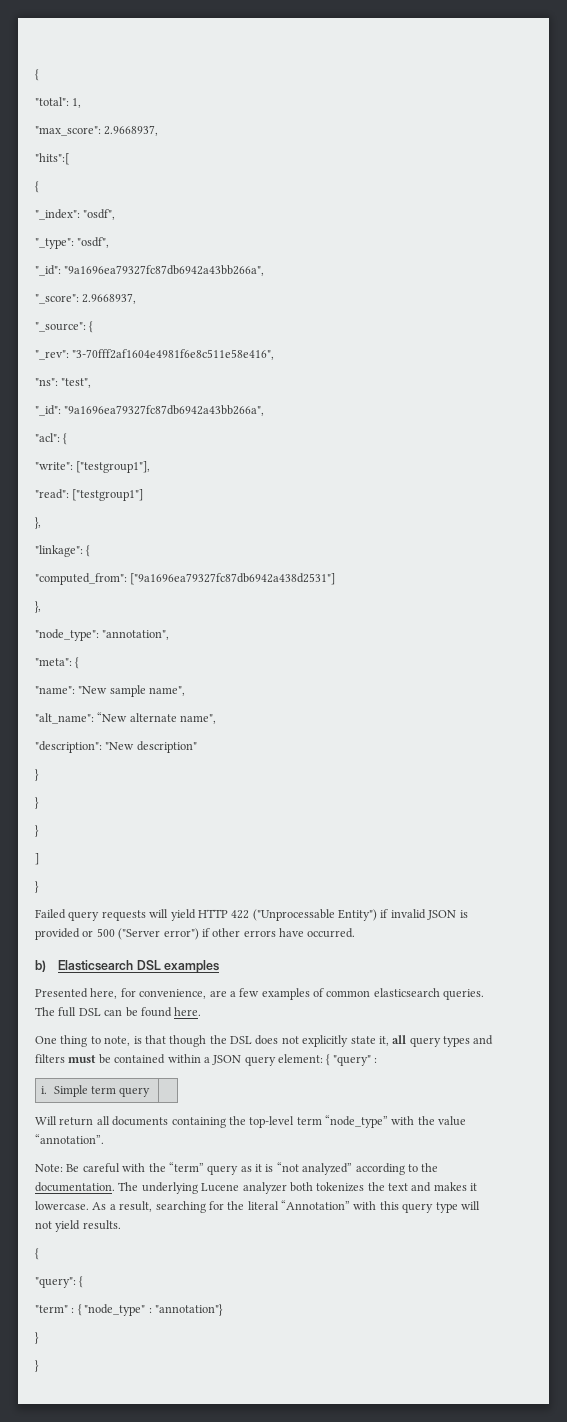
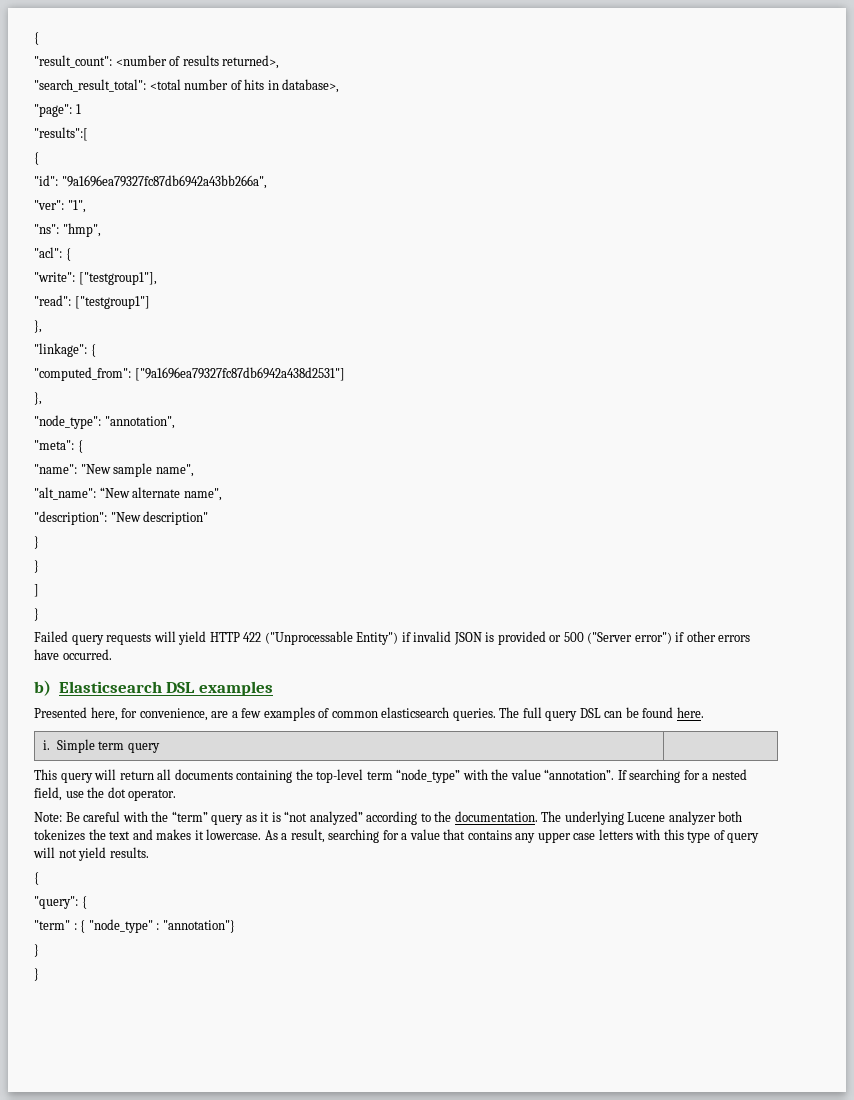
[35,69,39,81] [35,97,82,108] [35,125,159,136] [35,153,70,165] [35,181,39,193] [35,209,116,220] [35,237,110,249] [35,265,265,276] [35,293,137,304] [35,321,94,333] [35,349,275,360] [35,378,92,388] [35,405,265,416] { // "total": 1, // "max_score": 2.9668937, // "hits":[ // { // "_index": "osdf", // "_type": "osdf", // "_id": "9a1696ea79327fc87db6942a43bb266a", // "_score": 2.9668937, // "_source": { // "_rev": "3-70fff2af1604e4981f6e8c511e58e416", // "ns": "test", // "_id": "9a1696ea79327fc87db6942a43bb266a", -> [34,32,39,45] [34,55,280,69] [34,79,340,93] [34,104,81,117] [34,127,88,141] [34,152,39,165] [34,175,267,189] [34,200,86,213] [34,223,101,237] { // "result_count": <number of results returned>, // "search_result_total": <total number of hits in database>, // "page": 1 // "results":[ // { // "id": "9a1696ea79327fc87db6942a43bb266a", // "ver": "1", // "ns": "hmp",
[35,825,39,837] // } -> (39, 566) none
(77, 1012) none -> [545,711,578,721] query
[35,1035,494,1047] [35,1054,378,1066] // One thing to note, is that though the DSL does not explicitly state it, all query types and filters must be contained within a JSON query element: { "query" : -> (704, 712) none
[35,1116,57,1125] Will -> [34,769,117,783] This query will
(104, 1139) none -> [617,769,747,783] [34,787,177,801] If searching for a nested field, use the dot operator.
[227,1200,458,1213] the literal “Annotation” with this query type -> [401,829,760,843] a value that contains any upper case letters with this type of query

